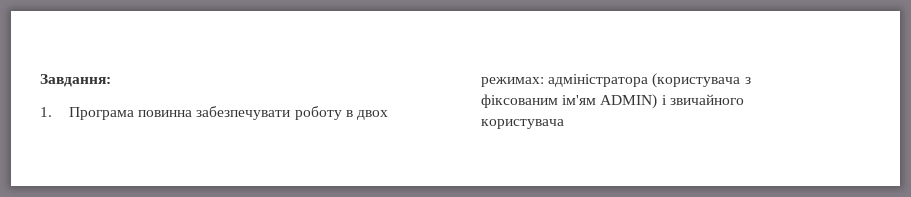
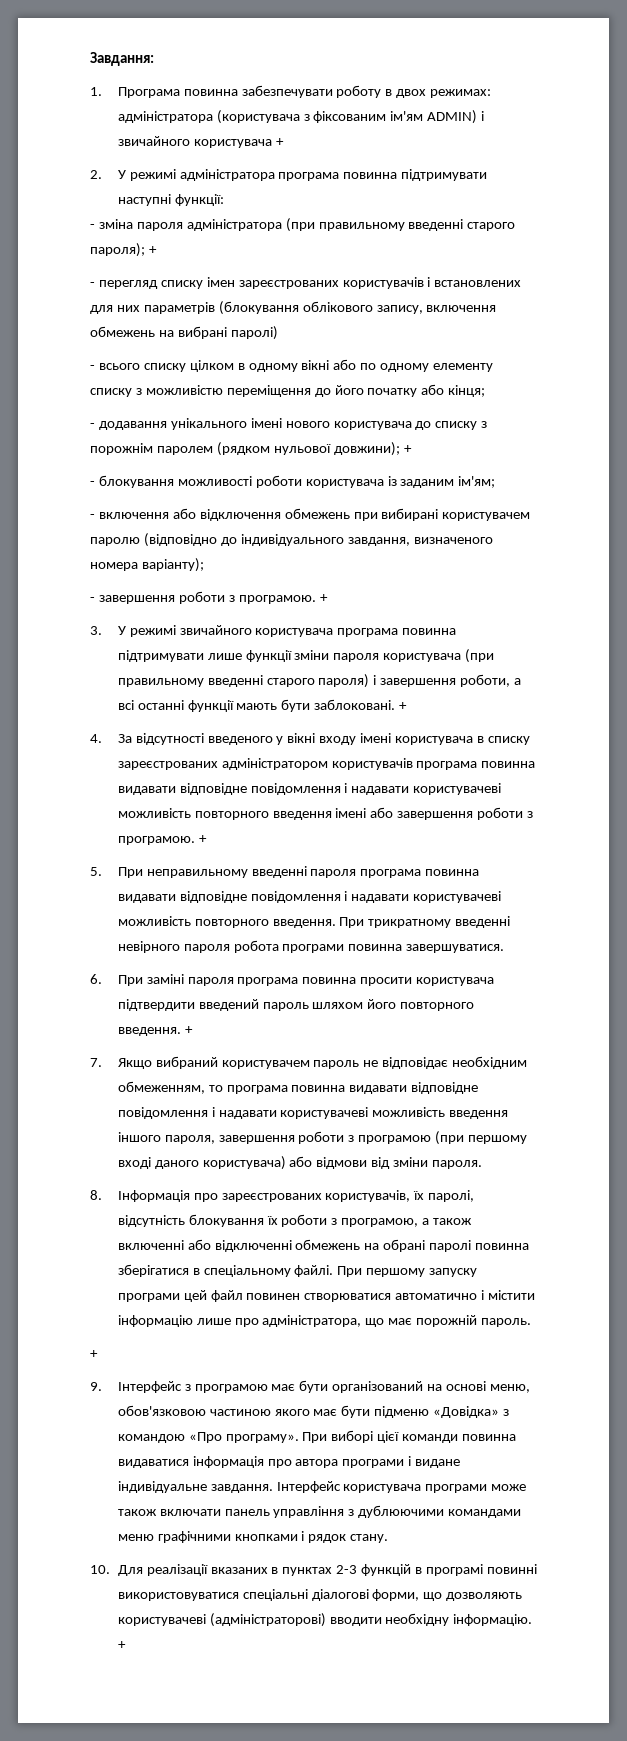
(564, 124) none -> [275,138,284,146] [90,169,488,181] [117,194,224,206] [90,218,516,232] [90,243,157,257] [90,277,522,289] [90,301,497,315] [90,326,278,340] [90,359,494,372] [90,384,486,397] [90,418,488,430] [90,442,412,456] [90,475,496,488] [90,508,531,521] [90,533,493,547] [90,558,204,572] [90,591,328,604] [90,625,457,637] [117,649,495,663] [117,674,522,688] [117,699,408,712] [90,733,530,745] [117,758,536,770] [117,783,502,795] [117,807,534,820] [117,835,207,845] [90,866,480,878] [117,891,502,903] [117,916,511,928] [117,940,505,953] [90,974,495,986] [117,999,475,1011] [117,1026,193,1036] [90,1056,528,1069] [117,1081,479,1094] [117,1107,509,1119] [117,1131,528,1145] [117,1156,483,1170] [90,1190,475,1202] [117,1214,473,1227] [117,1239,530,1252] [117,1264,478,1277] [117,1290,536,1302] [117,1315,532,1327] [90,1350,98,1358] [90,1380,531,1393] [117,1405,510,1418] [117,1430,517,1443] [117,1456,461,1468] [117,1481,527,1493] [117,1505,522,1518] [117,1531,389,1543] [90,1564,537,1576] [117,1589,523,1601] [117,1613,533,1627] [117,1641,126,1649] + // 2. У режимі адміністратора програма повинна підтримувати наступні функції: // - зміна пароля адміністратора (при правильному введенні старого пароля); + // - перегляд списку імен зареєстрованих користувачів і встановлених для них параметрів (блокування облікового запису, включення обмежень на вибрані паролі) // - всього списку цілком в одному вікні або по одному елементу списку з можливістю переміщення до його початку або кінця; // - додавання унікального імені нового користувача до списку з порожнім паролем (рядком нульової довжини); + // - блокування можливості роботи користувача із заданим ім'ям; // - включення або відключення обмежень при вибирані користувачем паролю (відповідно до індивідуального завдання, визначеного номера варіанту); // - завершення роботи з програмою. + // 3. У режимі звичайного користувача програма повинна підтримувати лише функції зміни пароля користувача (при правильному введенні старого пароля) і завершення роботи, а всі останні функції мають бути заблоковані. + // 4. За відсутності введеного у вікні входу імені користувача в списку зареєстрованих адміністратором користувачів програма повинна видавати відповідне повідомлення і надавати користувачеві можливість повторного введення імені або завершення роботи з програмою. + // 5. При неправильному введенні пароля програма повинна видавати відповідне повідомлення і надавати користувачеві можливість повторного введення. При трикратному введенні невірного пароля робота програми повинна завершуватися. // 6. При заміні пароля програма повинна просити користувача підтвердити введений пароль шляхом його повторного введення. + // 7. Якщо вибраний користувачем пароль не відповідає необхідним обмеженням, то програма повинна видавати відповідне повідомлення і надавати користувачеві можливість введення іншого пароля, завершення роботи з програмою (при першому вході даного користувача) або відмови від зміни пароля. // 8. Інформація про зареєстрованих користувачів, їх паролі, відсутність блокування їх роботи з програмою, а також включенні або відключенні обмежень на обрані паролі повинна зберігатися в спеціальному файлі. При першому запуску програми цей файл повинен створюватися автоматично і містити інформацію лише про адміністратора, що має порожній пароль. // + // 9. Інтерфейс з програмою має бути організований на основі меню, обов'язковою частиною якого має бути підменю «Довідка» з командою «Про програму». При виборі цієї команди повинна видаватися інформація про автора програми і видане індивідуальне завдання. Інтерфейс користувача програми може також включати панель управління з дублюючими командами меню графічними кнопками і рядок стану. // 10. Для реалізації вказаних в пунктах 2-3 функцій в програмі повинні використовуватися спеціальні діалогові форми, що дозволяють користувачеві (адміністраторові) вводити необхідну інформацію. +

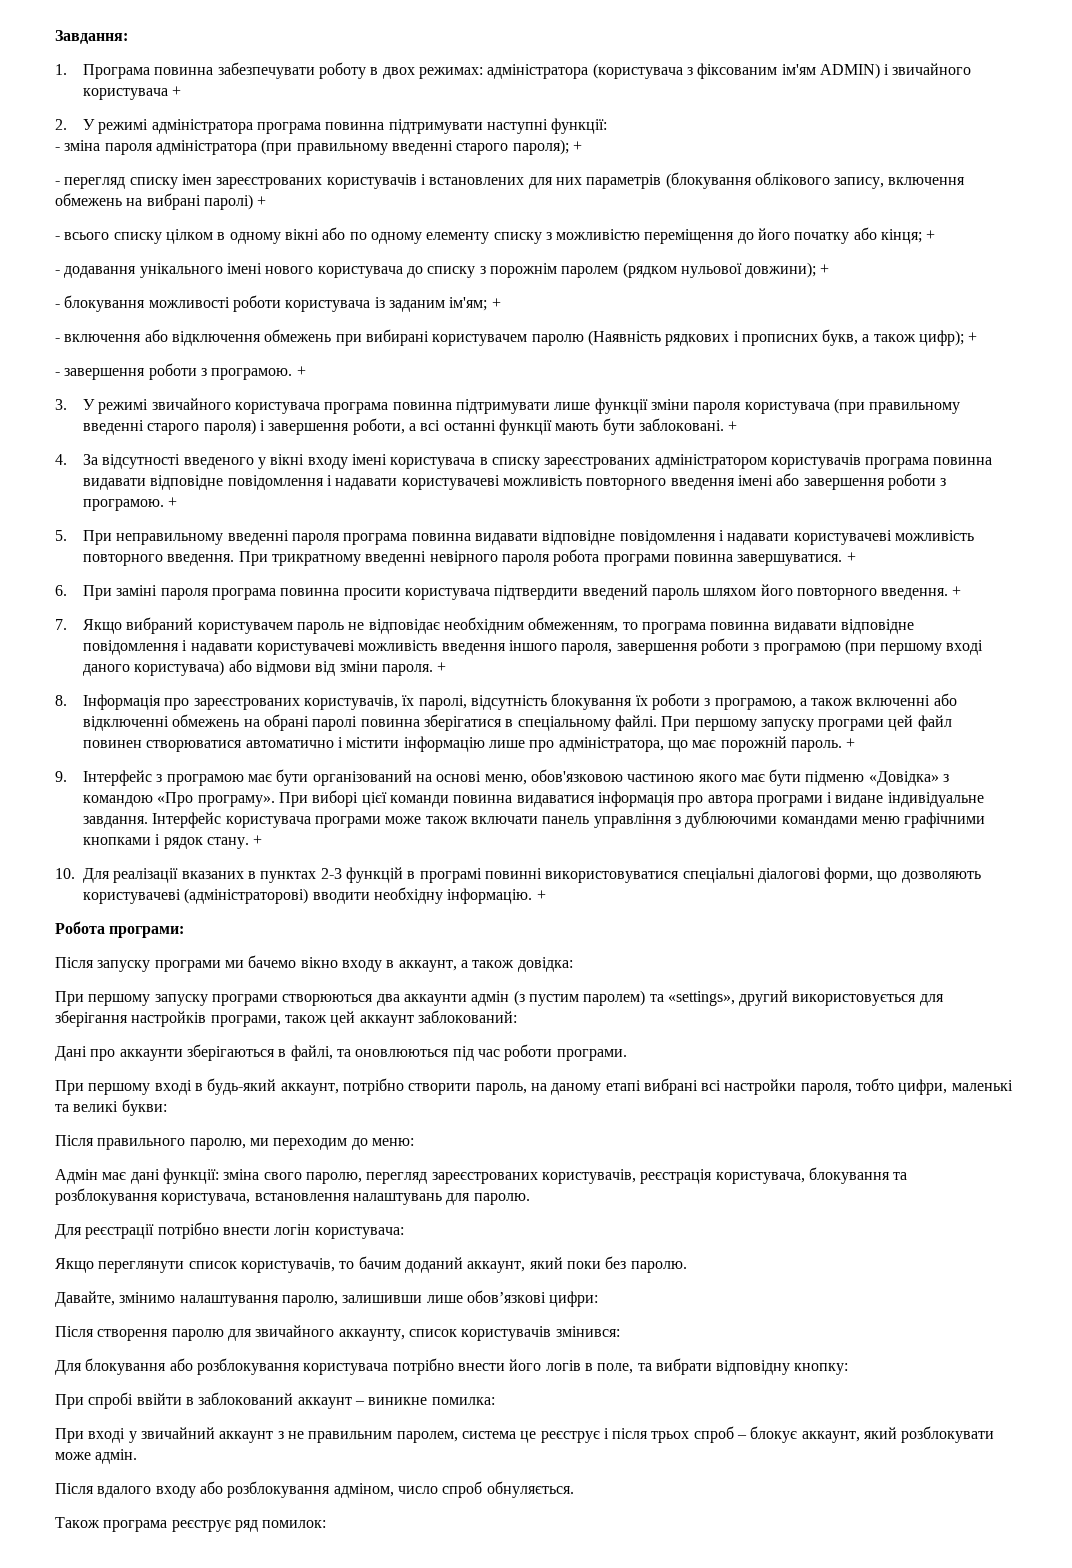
(278, 333) none -> [257,196,267,206] +
(486, 391) none -> [926,230,936,240] +
(496, 482) none -> [491,298,501,308] +
[143,533,493,547] [90,558,204,572] (відповідно до індивідуального завдання, визначеного номера варіанту); -> [587,329,978,346] (Наявність рядкових і прописних букв, а також цифр); +
(505, 948) none -> [846,552,856,562] +
(483, 1164) none -> [437,662,447,672] +
(532, 1322) // -> (842, 746) none
(389, 1538) none -> [253,835,263,845] +
(126, 1645) none -> [55,921,185,938] [55,955,573,972] [55,990,944,1006] [55,1010,517,1027] [55,1044,627,1061] [55,1078,1013,1095] [55,1099,167,1116] [55,1135,414,1150] [55,1167,908,1184] [55,1188,530,1205] [55,1222,404,1239] [55,1256,687,1273] [55,1290,599,1307] [55,1325,620,1341] [55,1358,849,1375] [55,1392,495,1409] [55,1426,995,1443] [55,1449,138,1464] [55,1481,574,1498] [55,1517,327,1532] // Робота програми: // Після запуску програми ми бачемо вікно входу в аккаунт, а також довідка: // При першому запуску програми створюються два аккаунти адмін (з пустим паролем) та «settings», другий використовується для зберігання настройків програми, також цей аккаунт заблокований: // Дані про аккаунти зберігаються в файлі, та оновлюються під час роботи програми. // При першому вході в будь-який аккаунт, потрібно створити пароль, на даному етапі вибрані всі настройки пароля, тобто цифри, маленькі та великі букви: // Після правильного паролю, ми переходим до меню: // Адмін має дані функції: зміна свого паролю, перегляд зареєстрованих користувачів, реєстрація користувача, блокування та розблокування користувача, встановлення налаштувань для паролю. // Для реєстрації потрібно внести логін користувача: // Якщо переглянути список користувачів, то бачим доданий аккаунт, який поки без паролю. // Давайте, змінимо налаштування паролю, залишивши лише обов’язкові цифри: // Після створення паролю для звичайного аккаунту, список користувачів змінився: // Для блокування або розблокування користувача потрібно внести його логів в поле, та вибрати відповідну кнопку: // При спробі ввійти в заблокований аккаунт – виникне помилка: // При вході у звичайний аккаунт з не правильним паролем, система це реєструє і після трьох спроб – блокує аккаунт, який розблокувати може адмін. // Після вдалого входу або розблокування адміном, число спроб обнуляється. // Також програма реєструє ряд помилок:

